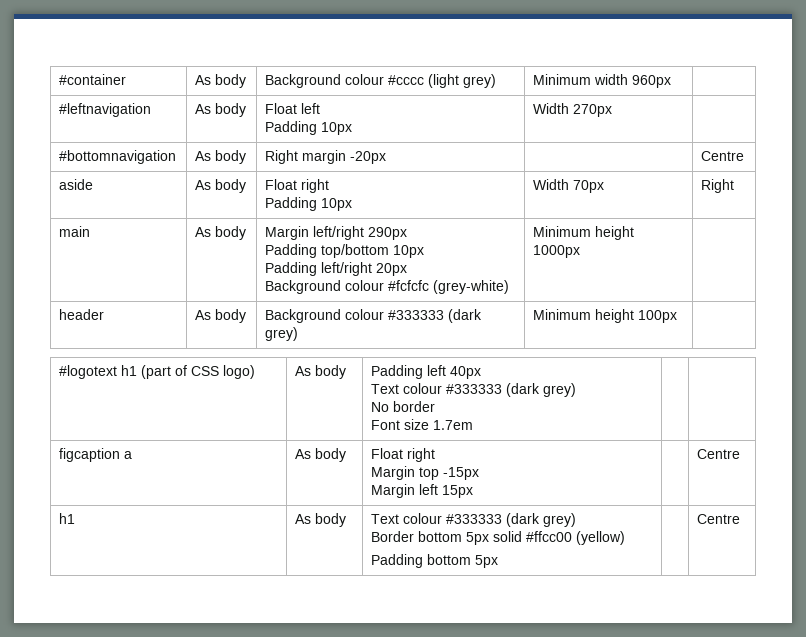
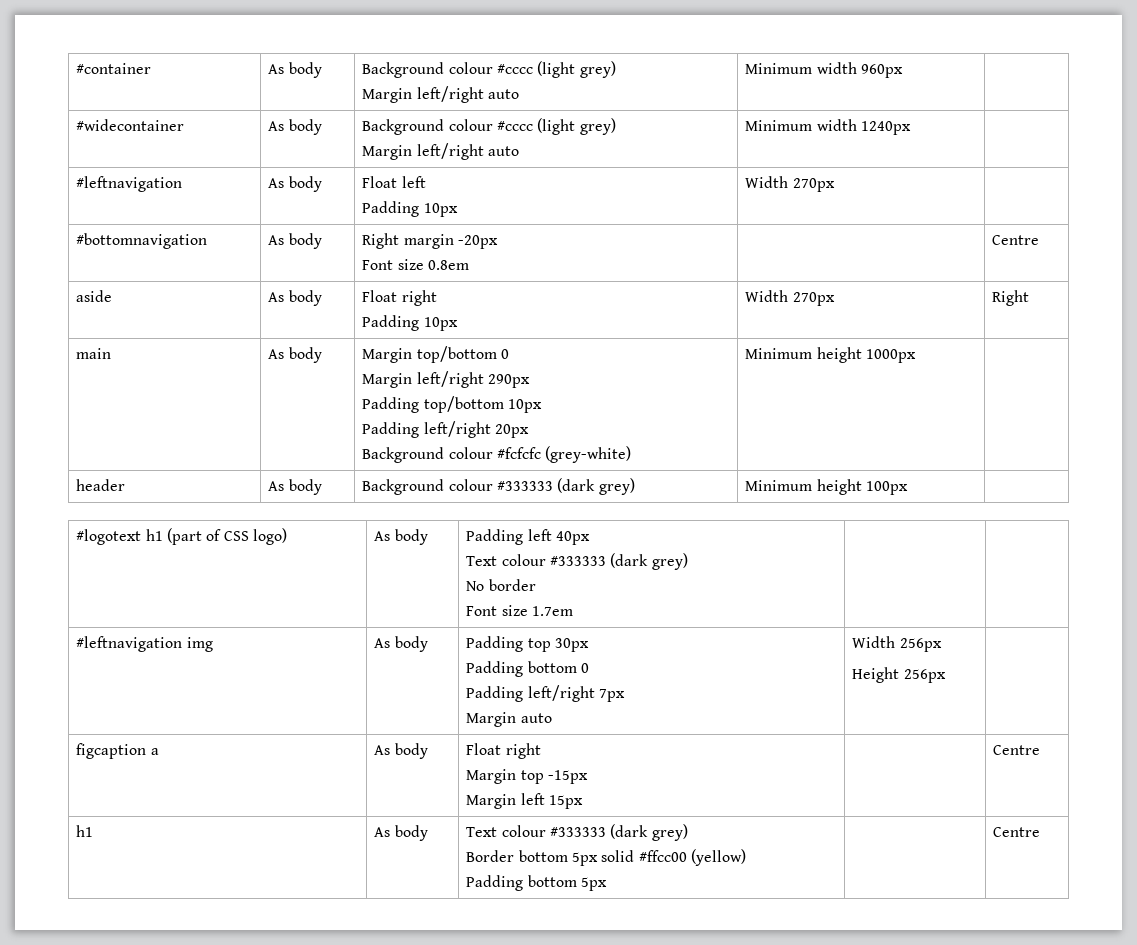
(497, 81) none -> [362,86,519,103] // Margin left/right auto
(672, 81) none -> [76,119,185,131] [268,119,322,135] [362,118,616,135] [362,143,519,160] [745,119,911,135] // #widecontainer | As body | Background colour #cccc (light grey) // Margin left/right auto | Minimum width 1240px |
(387, 157) none -> [362,259,469,270] // Font size 0.8em
[573,180,605,193] 70px -> [792,292,835,306] 270px
(310, 233) none -> [416,346,509,363] [362,373,413,388] top/bottom 0 // Margin
(474, 425) none -> [76,636,213,652] [374,636,428,652] [466,636,589,652] [466,661,589,677] [466,685,625,702] [466,712,552,727] [852,636,942,652] [852,667,946,683] // #leftnavigation img | As body | Padding top 30px // Padding bottom 0 // Padding left/right 7px // Margin auto | Width 256px // Height 256px |

